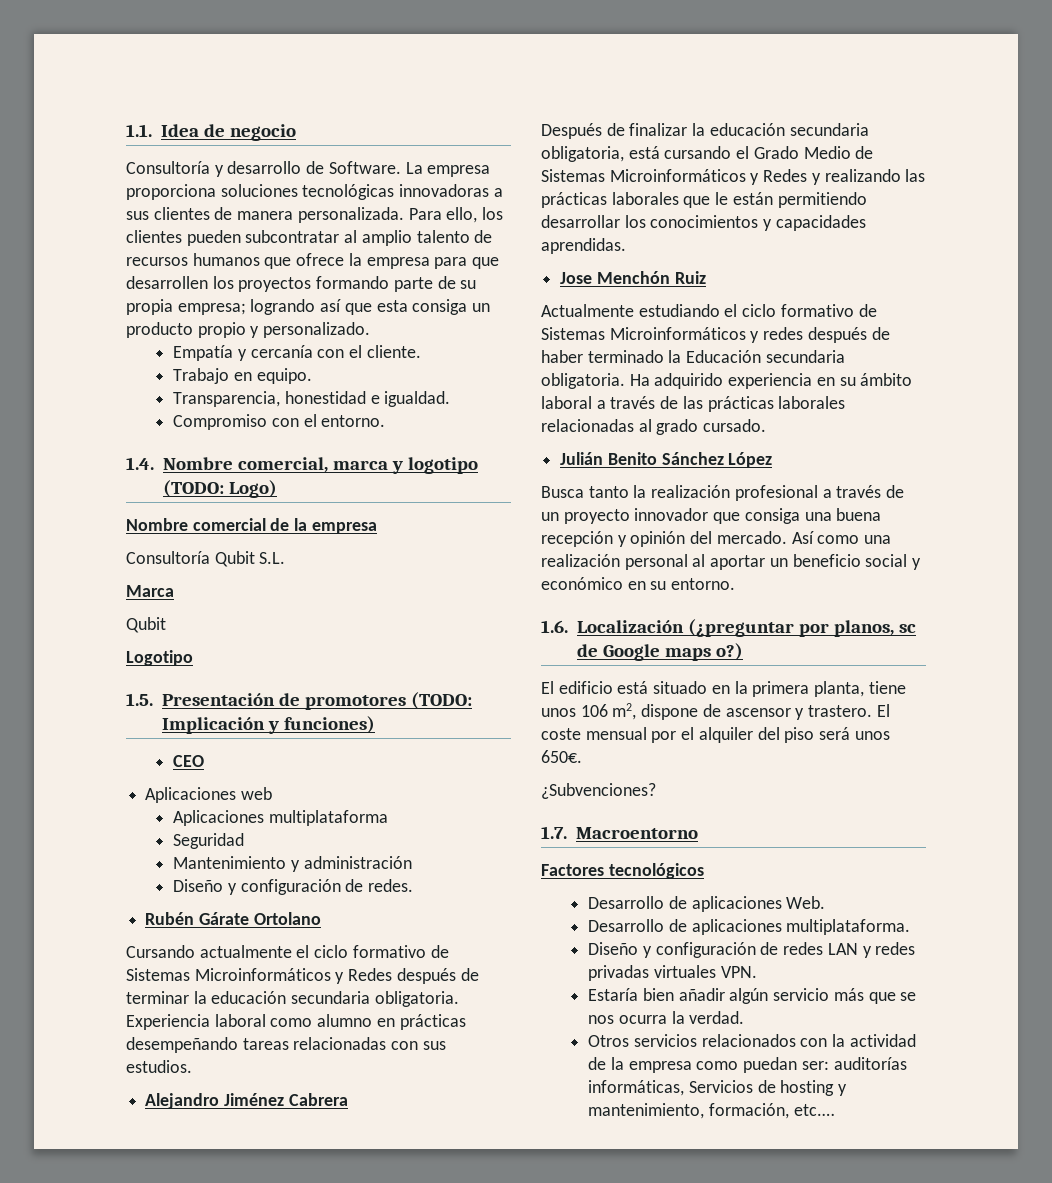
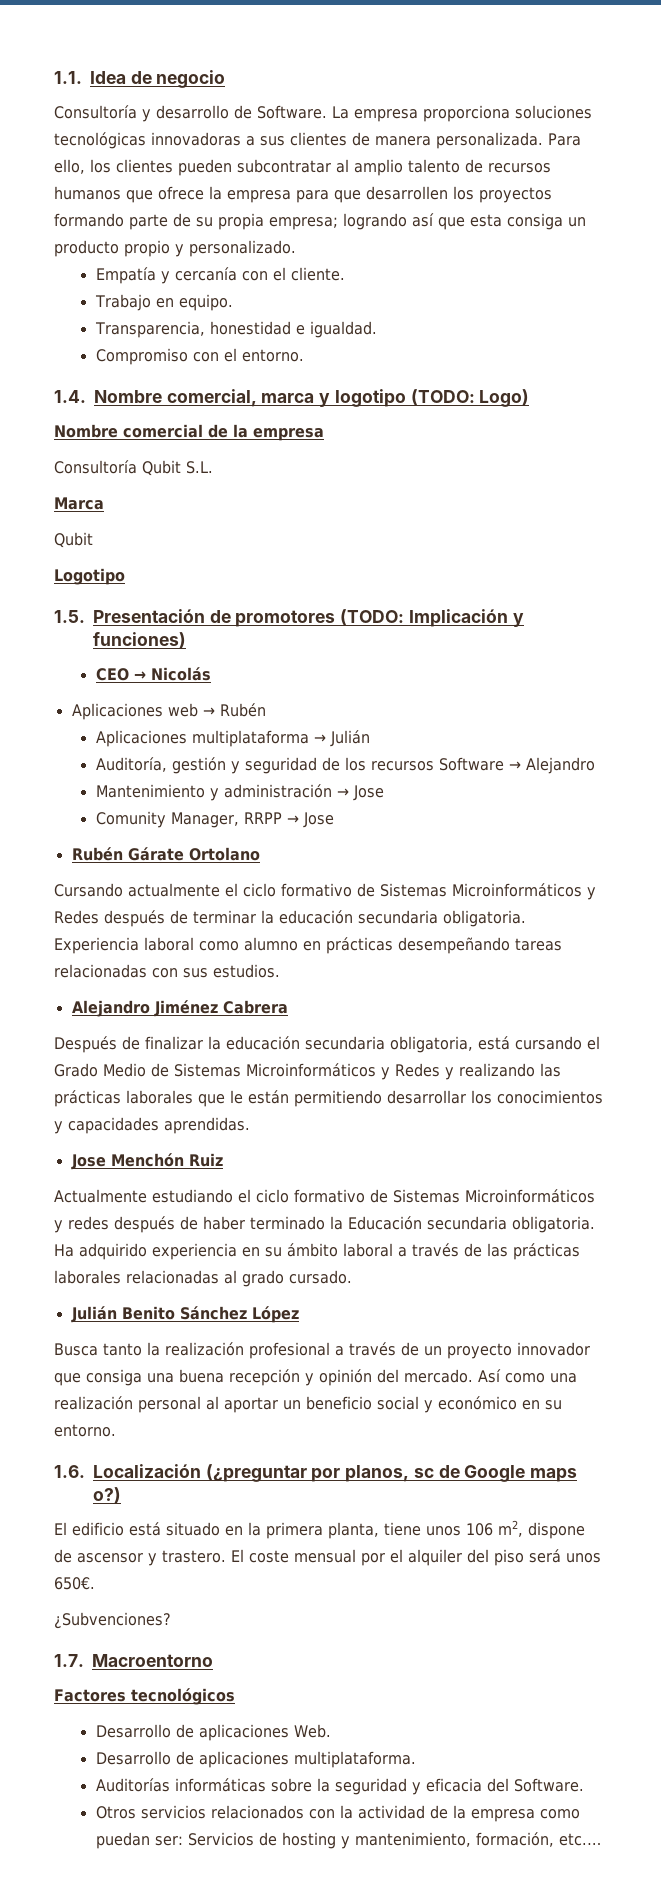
(205, 761) none -> [133,667,211,681] → Nicolás
(272, 793) none -> [202,703,266,717] → Rubén
[173,833,245,849] [173,856,412,872] [173,879,414,895] // Seguridad // Mantenimiento y administración // Diseño y configuración de redes. -> [313,730,370,747] [95,757,595,774] [95,784,384,801] [95,811,334,828] → Julián // Auditoría, gestión y seguridad de los recursos Software → Alejandro // Mantenimiento y administración → Jose // Comunity Manager, RRPP → Jose
[588,942,916,958] [588,965,757,981] [588,988,917,1004] [588,1011,745,1024] Diseño y configuración de redes LAN y redes privadas virtuales VPN. // Estaría bien añadir algún servicio más que se nos ocurra la verdad. -> [95,1778,584,1795] Auditorías informáticas sobre la seguridad y eficacia del Software.
[833,1057,907,1070] [588,1080,685,1096] auditorías informáticas, -> (183, 1841) none

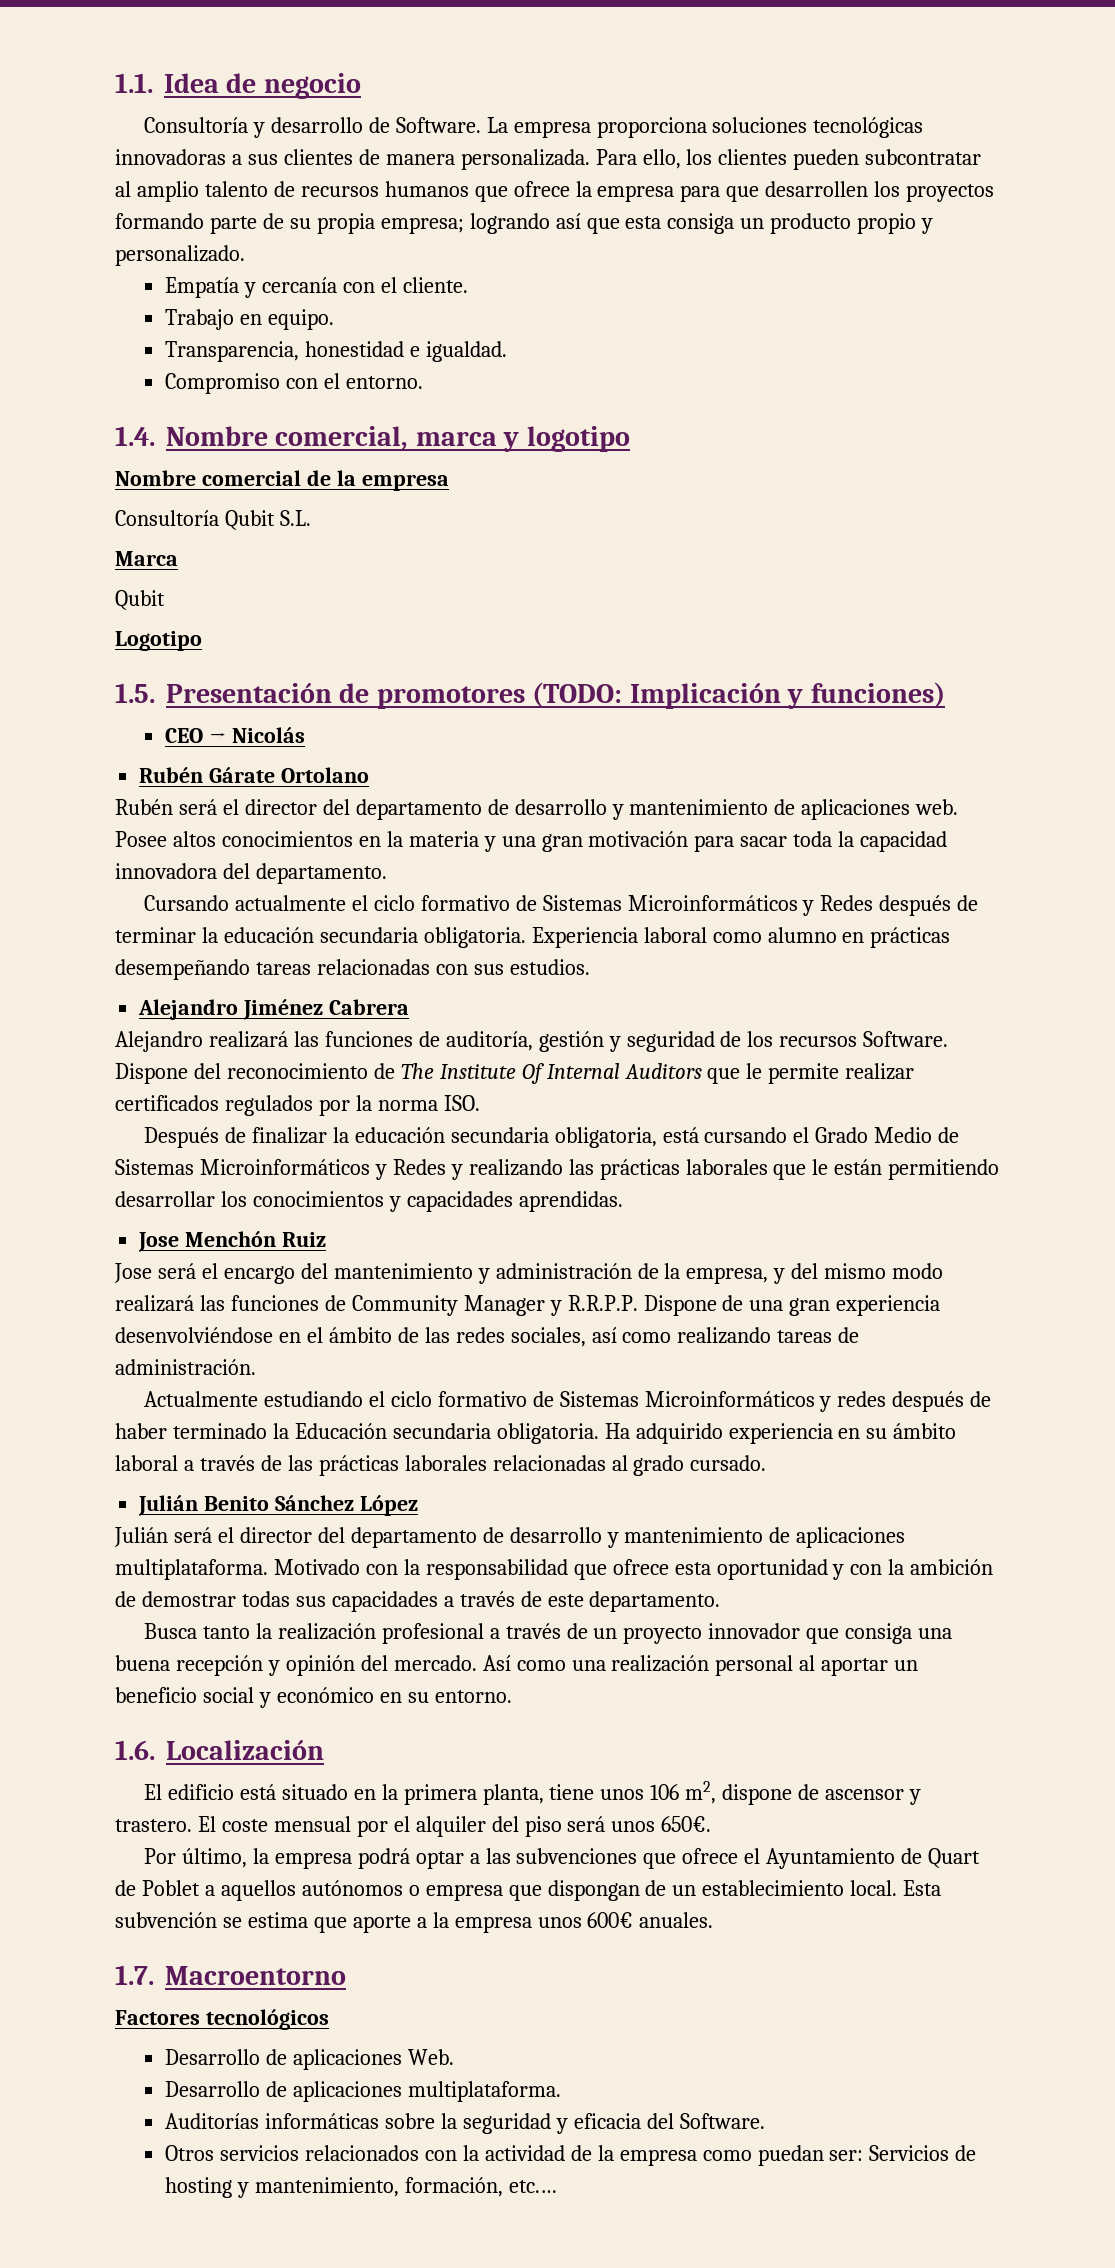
[410,389,530,407] (TODO: Logo) -> (630, 439) none
[71,703,266,720] [95,730,370,747] [95,757,595,774] [95,784,384,801] [95,811,334,828] [71,847,260,861] Aplicaciones web → Rubén // Aplicaciones multiplataforma → Julián // Auditoría, gestión y seguridad de los recursos Software → Alejandro // Mantenimiento y administración → Jose // Comunity Manager, RRPP → Jose // Rubén Gárate Ortolano -> [139,767,370,783] [115,799,959,820] [115,831,948,852] [115,863,387,884] Rubén Gárate Ortolano // Rubén será el director del departamento de desarrollo y mantenimiento de aplicaciones web. Posee altos conocimientos en la materia y una gran motivación para sacar toda la capacidad innovadora del departamento.
(288, 1007) none -> [115,1031,949,1052] [115,1063,915,1084] [115,1095,480,1116] // Alejandro realizará las funciones de auditoría, gestión y seguridad de los recursos Software. Dispone del reconocimiento de The Institute Of Internal Auditors que le permite realizar certificados regulados por la norma ISO.
(223, 1160) none -> [114,1263,944,1284] [115,1295,941,1316] [115,1327,860,1347] [115,1359,256,1375] // Jose será el encargo del mantenimiento y administración de la empresa, y del mismo modo realizará las funciones de Community Manager y R.R.P.P. Dispone de una gran experiencia desenvolviéndose en el ámbito de las redes sociales, así como realizando tareas de administración.
(299, 1314) none -> [114,1527,906,1548] [115,1559,994,1580] [115,1591,721,1612] // Julián será el director del departamento de desarrollo y mantenimiento de aplicaciones multiplataforma. Motivado con la responsabilidad que ofrece esta oportunidad y con la ambición de demostrar todas sus capacidades a través de este departamento.
[205,1464,578,1482] [93,1487,121,1503] (¿preguntar por planos, sc de Google maps o?) -> (324, 1750) none
[54,1612,171,1629] ¿Subvenciones? -> [143,1848,981,1869] [115,1880,942,1901] [115,1912,714,1933] Por último, la empresa podrá optar a las subvenciones que ofrece el Ayuntamiento de Quart de Poblet a aquellos autónomos o empresa que dispongan de un establecimiento local. Esta subvención se estima que aporte a la empresa unos 600€ anuales.

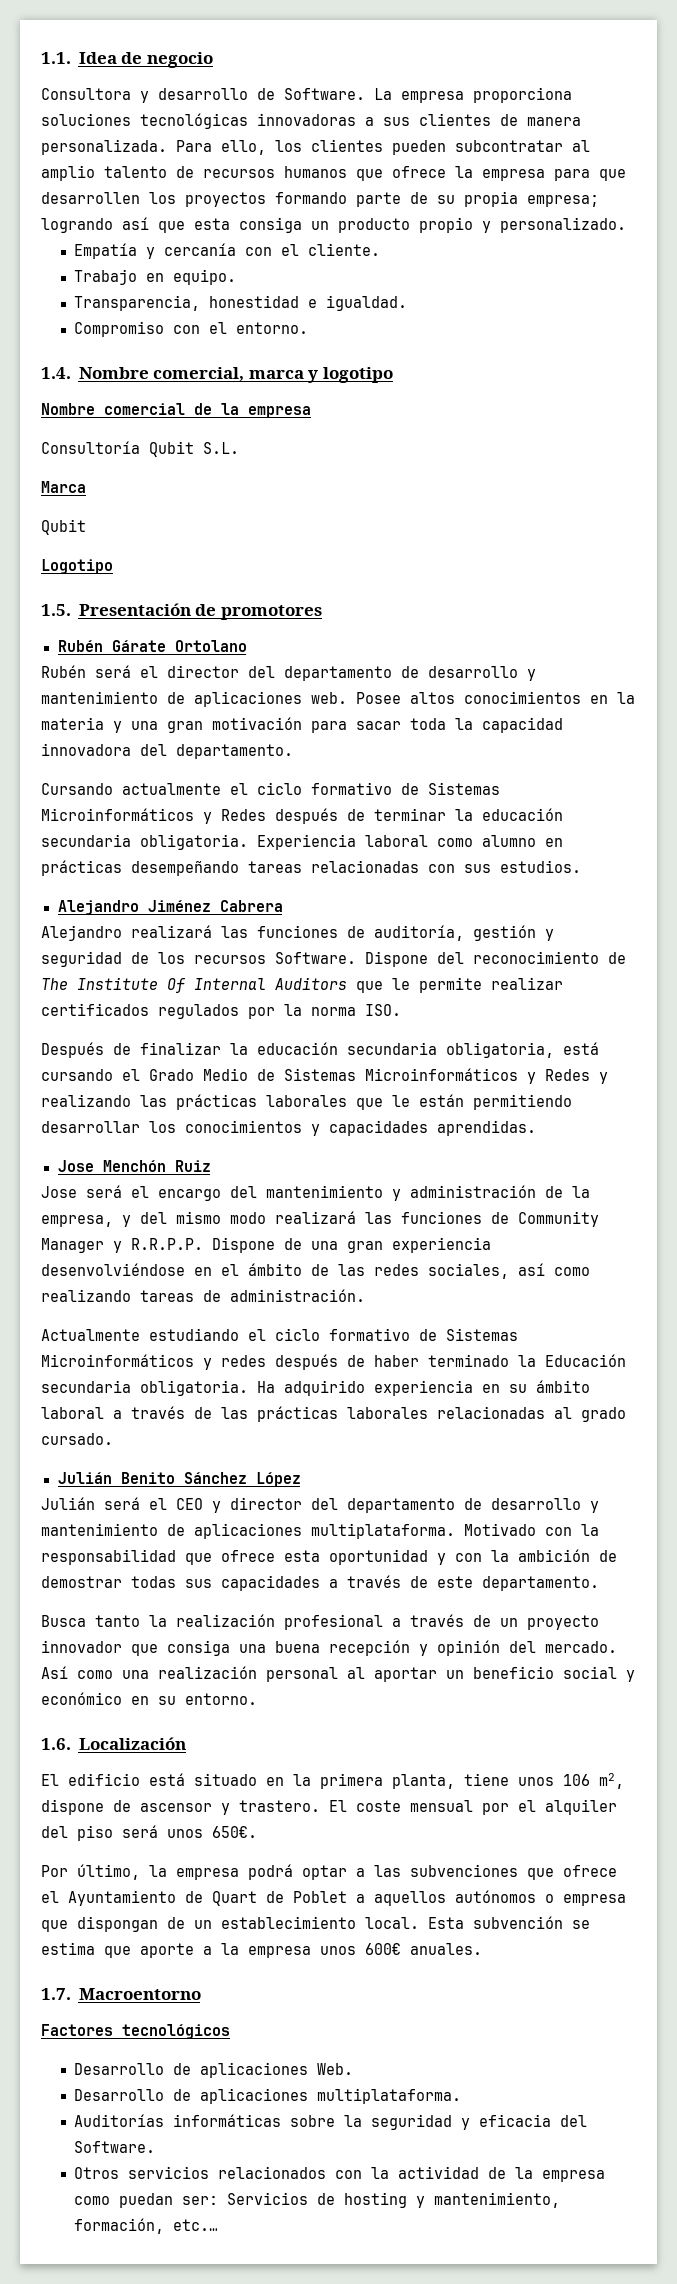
[143,117,248,133] Consultoría -> [41,88,131,100] Consultora
[532,682,945,709] [165,727,305,743] (TODO: Implicación y funciones) // CEO → Nicolás -> (322, 612) none
(234, 1535) none -> [176,1498,221,1513] CEO y

